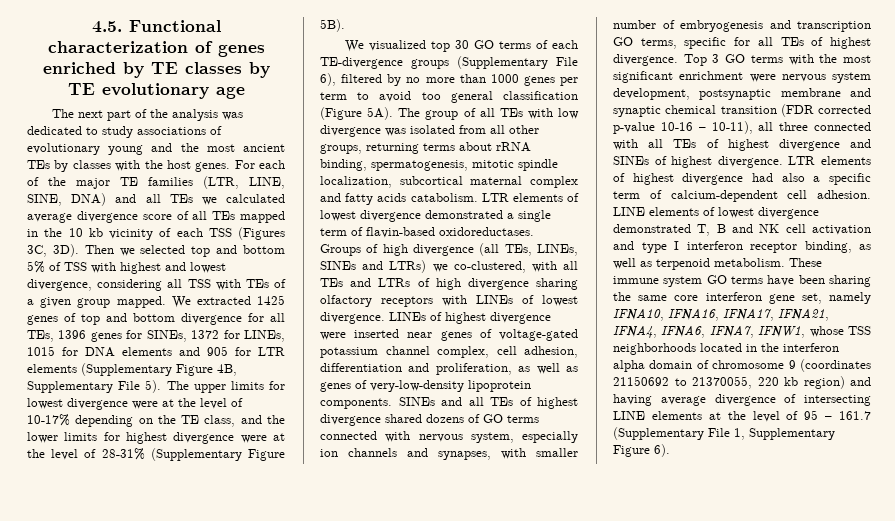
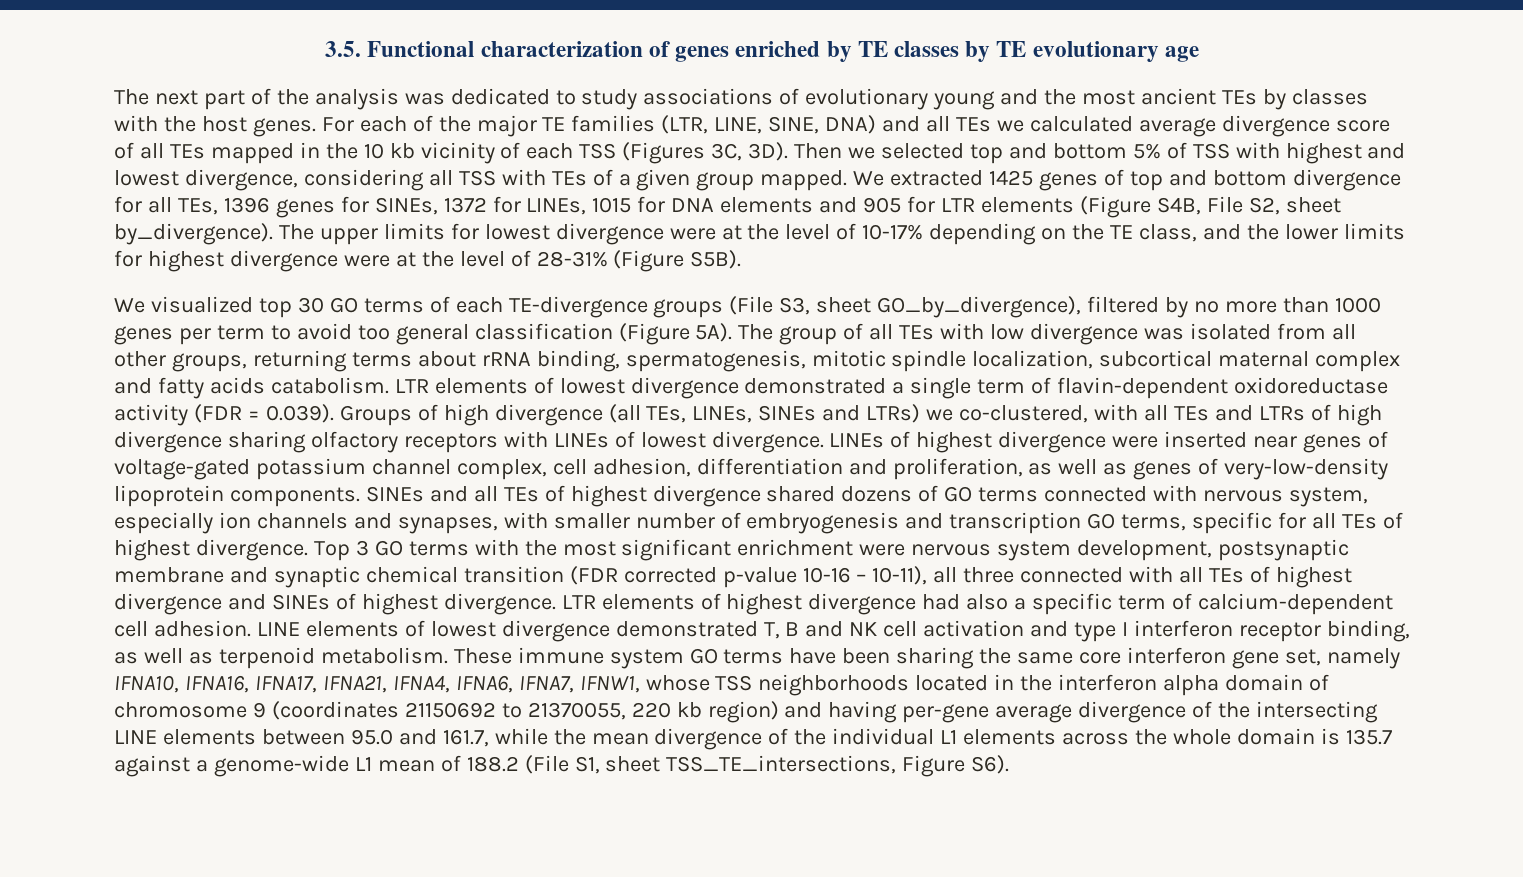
[91,21,122,33] 4.5. -> [325,41,362,57] 3.5.
[81,363,237,376] [27,380,162,393] (Supplementary Figure 4B, Supplementary File 5). -> [1079,196,1341,218] [114,223,273,245] (Figure S4B, File S2, sheet by_divergence).
[150,448,285,461] [320,19,345,32] (Supplementary Figure 5B). -> [613,250,742,272] (Figure S5B).
[457,56,578,69] [320,73,336,86] (Supplementary File 6), -> [729,296,1082,318] (File S3, sheet GO_by_divergence),
[366,227,534,238] flavin-based oxidoreductases. -> [1057,377,1389,399] [114,404,334,426] flavin-dependent oxidoreductase activity (FDR = 0.039).
(652, 400) none -> [902,704,990,723] per-gene
(797, 398) none -> [1218,702,1251,718] the
[708,410,871,422] [613,427,835,440] [613,444,670,457] at the level of 95 – 161.7 (Supplementary File 1, Supplementary Figure 6). -> [261,728,1392,750] [114,755,1010,777] between 95.0 and 161.7, while the mean divergence of the individual L1 elements across the whole domain is 135.7 against a genome-wide L1 mean of 188.2 (File S1, sheet TSS_TE_intersections, Figure S6).

